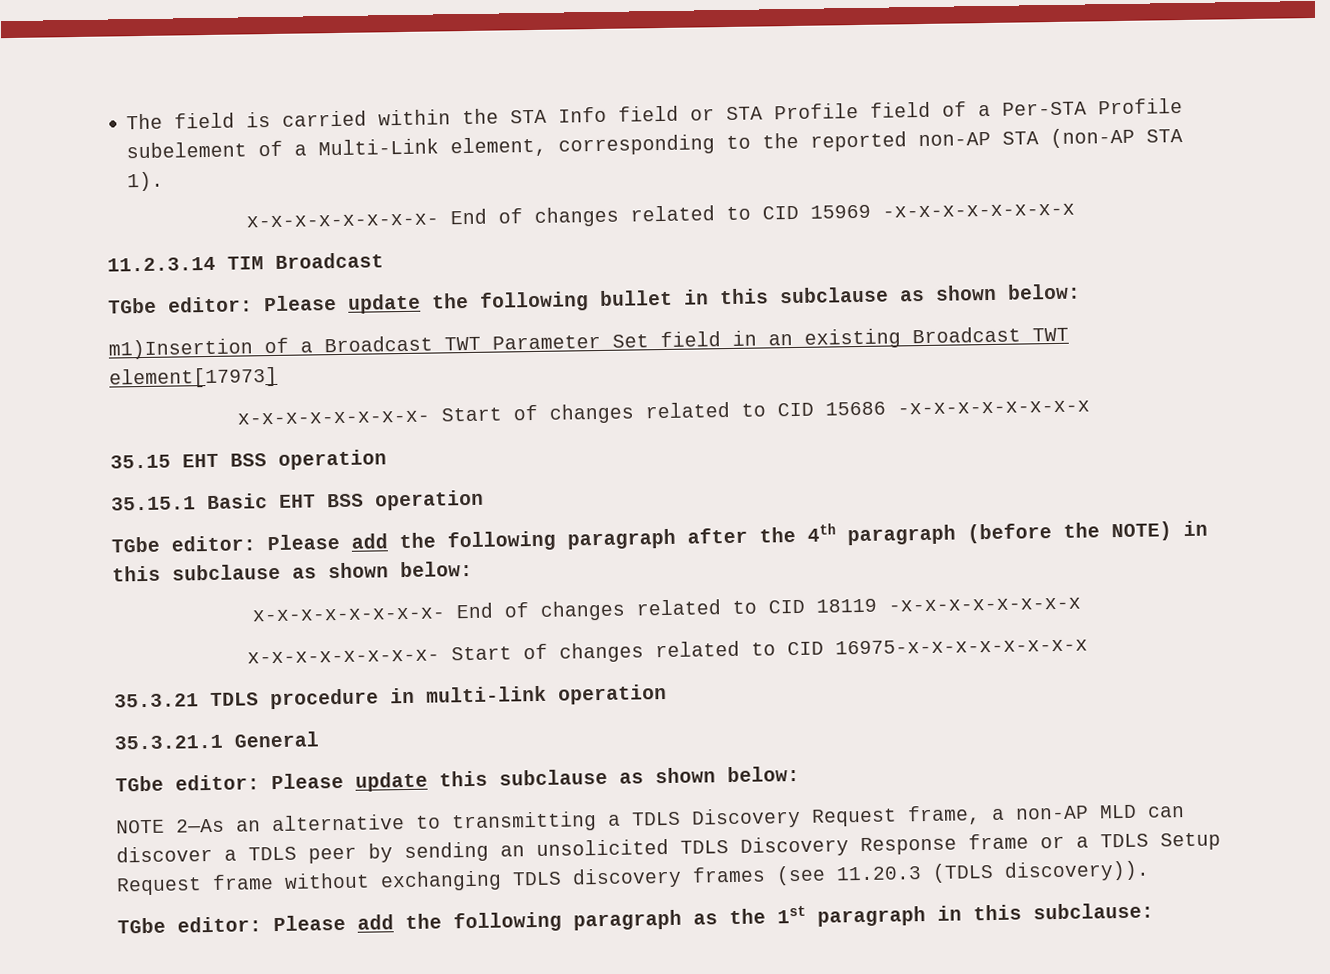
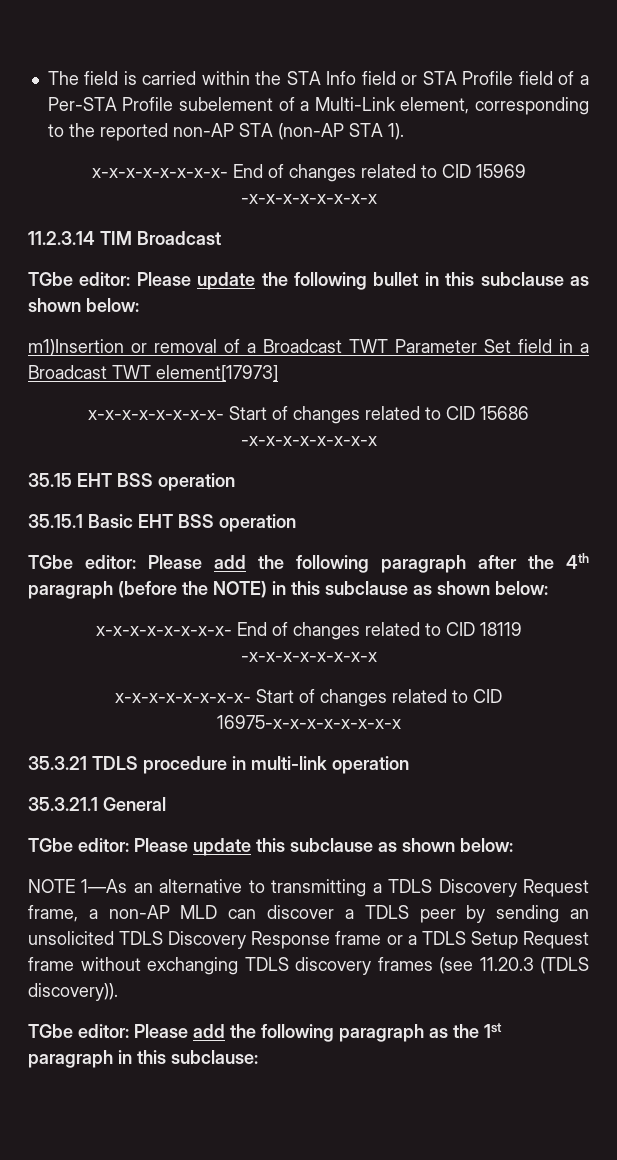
(253, 349) none -> [131,339,217,353] or removal
[768,328,901,349] an existing -> [580,343,589,353] a
[176,818,225,833] 2—As -> [81,879,128,893] 1—As

